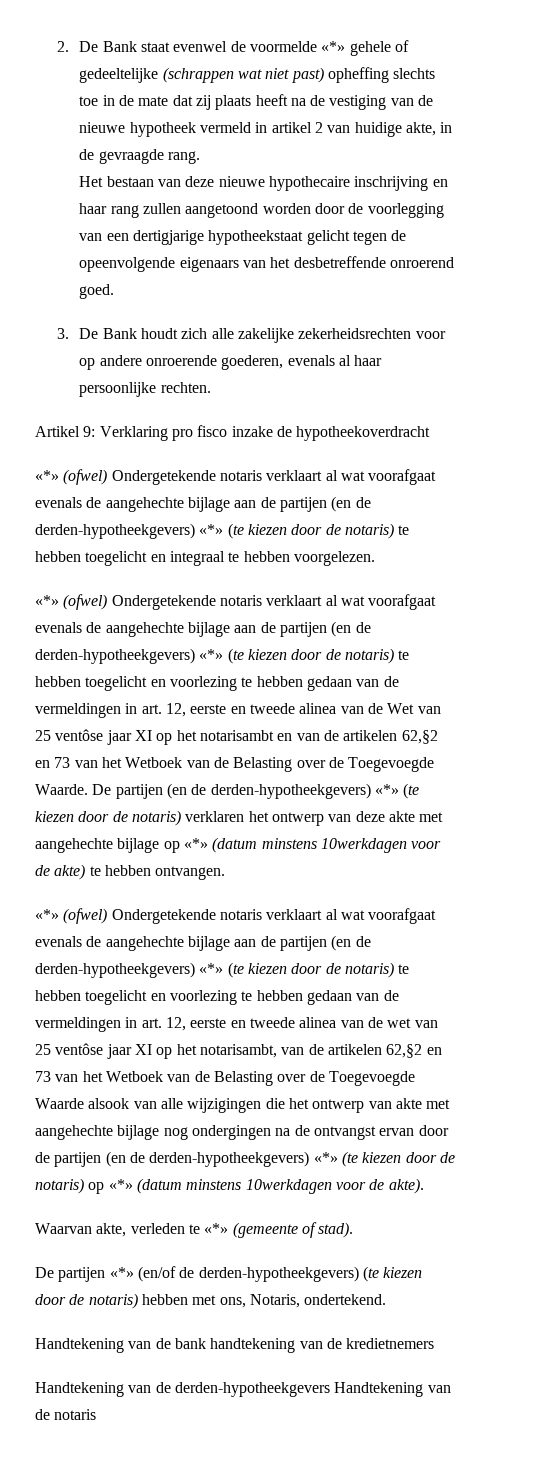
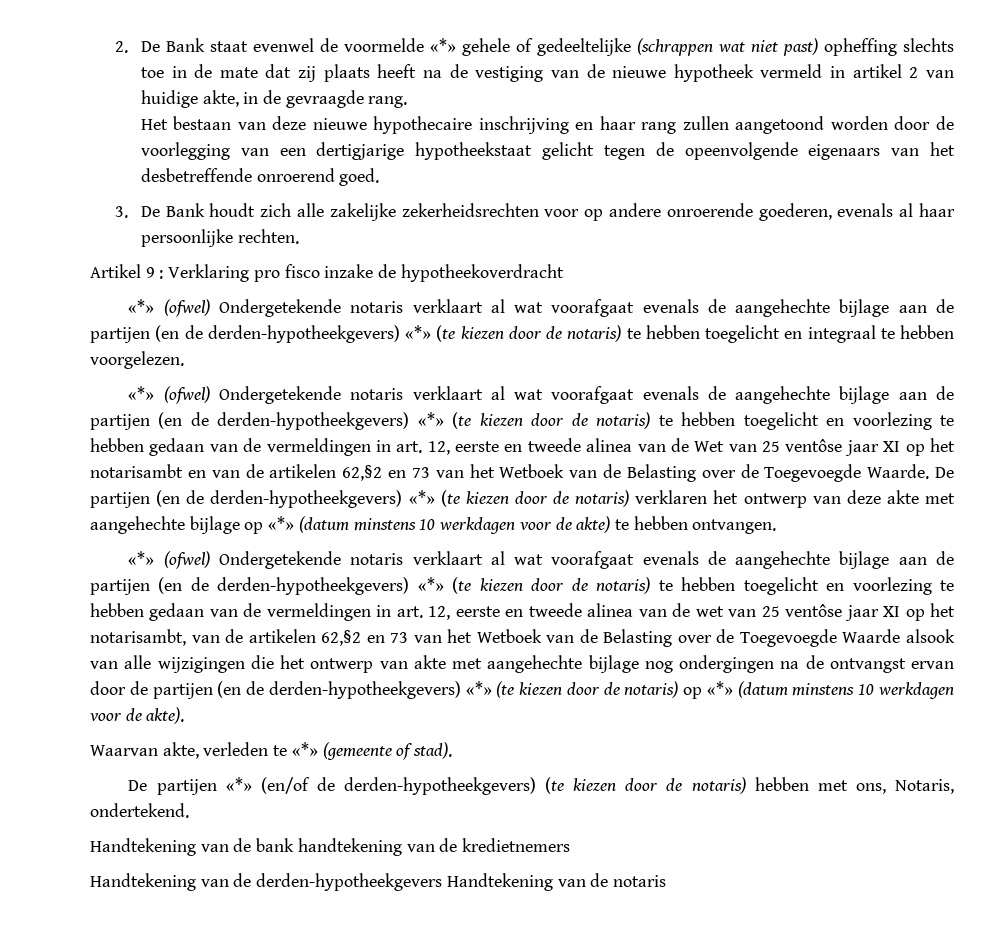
[83,426,96,437] 9: -> [145,267,164,279] 9 :
[320,838,407,853] 10werkdagen -> [419,517,516,534] 10 werkdagen
[245,1179,332,1194] 10werkdagen -> [858,682,954,699] 10 werkdagen

